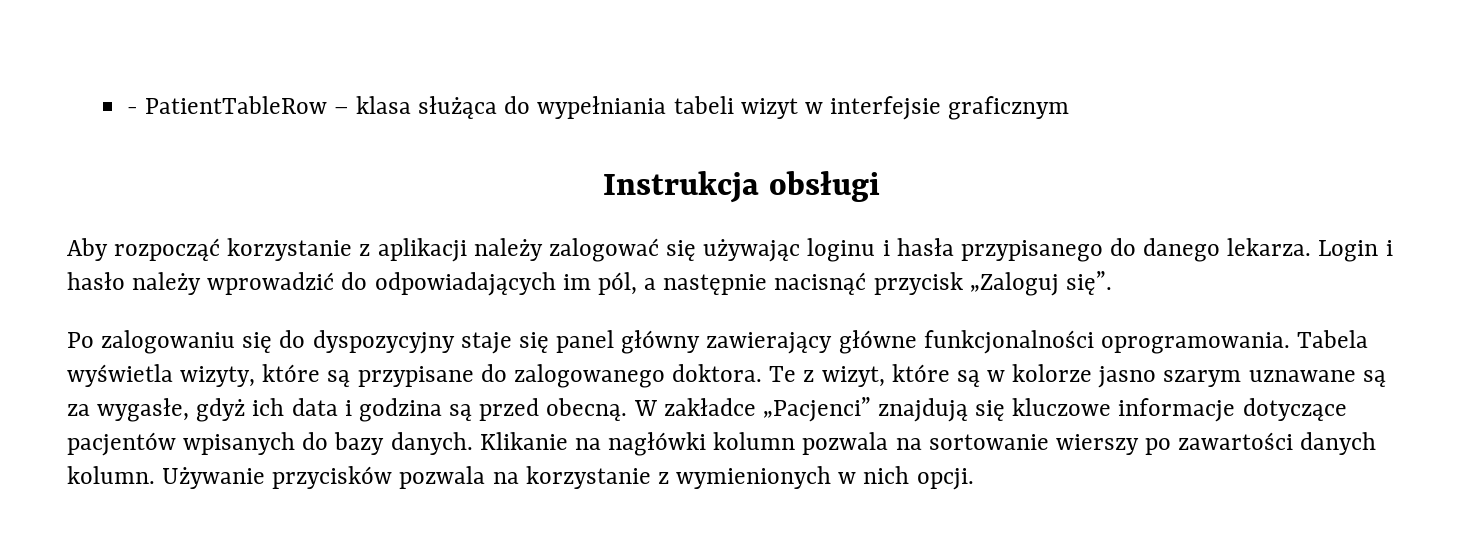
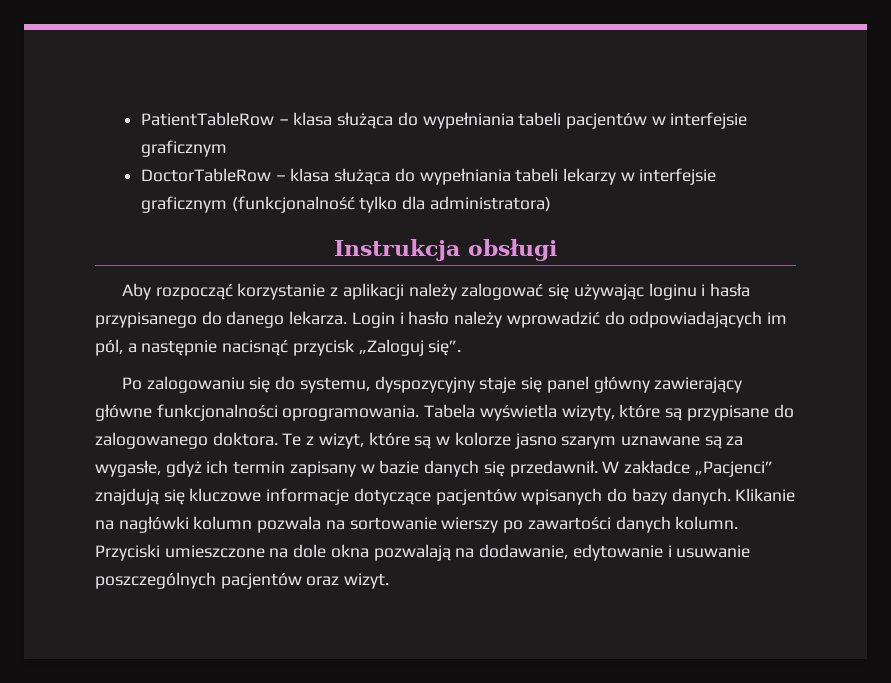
[126,107,138,114] - -> (140, 119) none
[740,96,1070,120] wizyt w interfejsie graficznym -> [565,112,748,129] [140,140,227,157] [140,168,717,185] [140,196,551,213] pacjentów w interfejsie graficznym // DoctorTableRow – klasa służąca do wypełniania tabeli lekarzy w interfejsie graficznym (funkcjonalność tylko dla administratora)
(306, 339) none -> [299,377,370,393] systemu,
[291,398,628,422] data i godzina są przed obecną. -> [233,460,598,477] termin zapisany w bazie danych się przedawnił.
[162,466,974,490] Używanie przycisków pozwala na korzystanie z wymienionych w nich opcji. -> [95,544,751,561] [95,572,390,589] Przyciski umieszczone na dole okna pozwalają na dodawanie, edytowanie i usuwanie poszczególnych pacjentów oraz wizyt.

